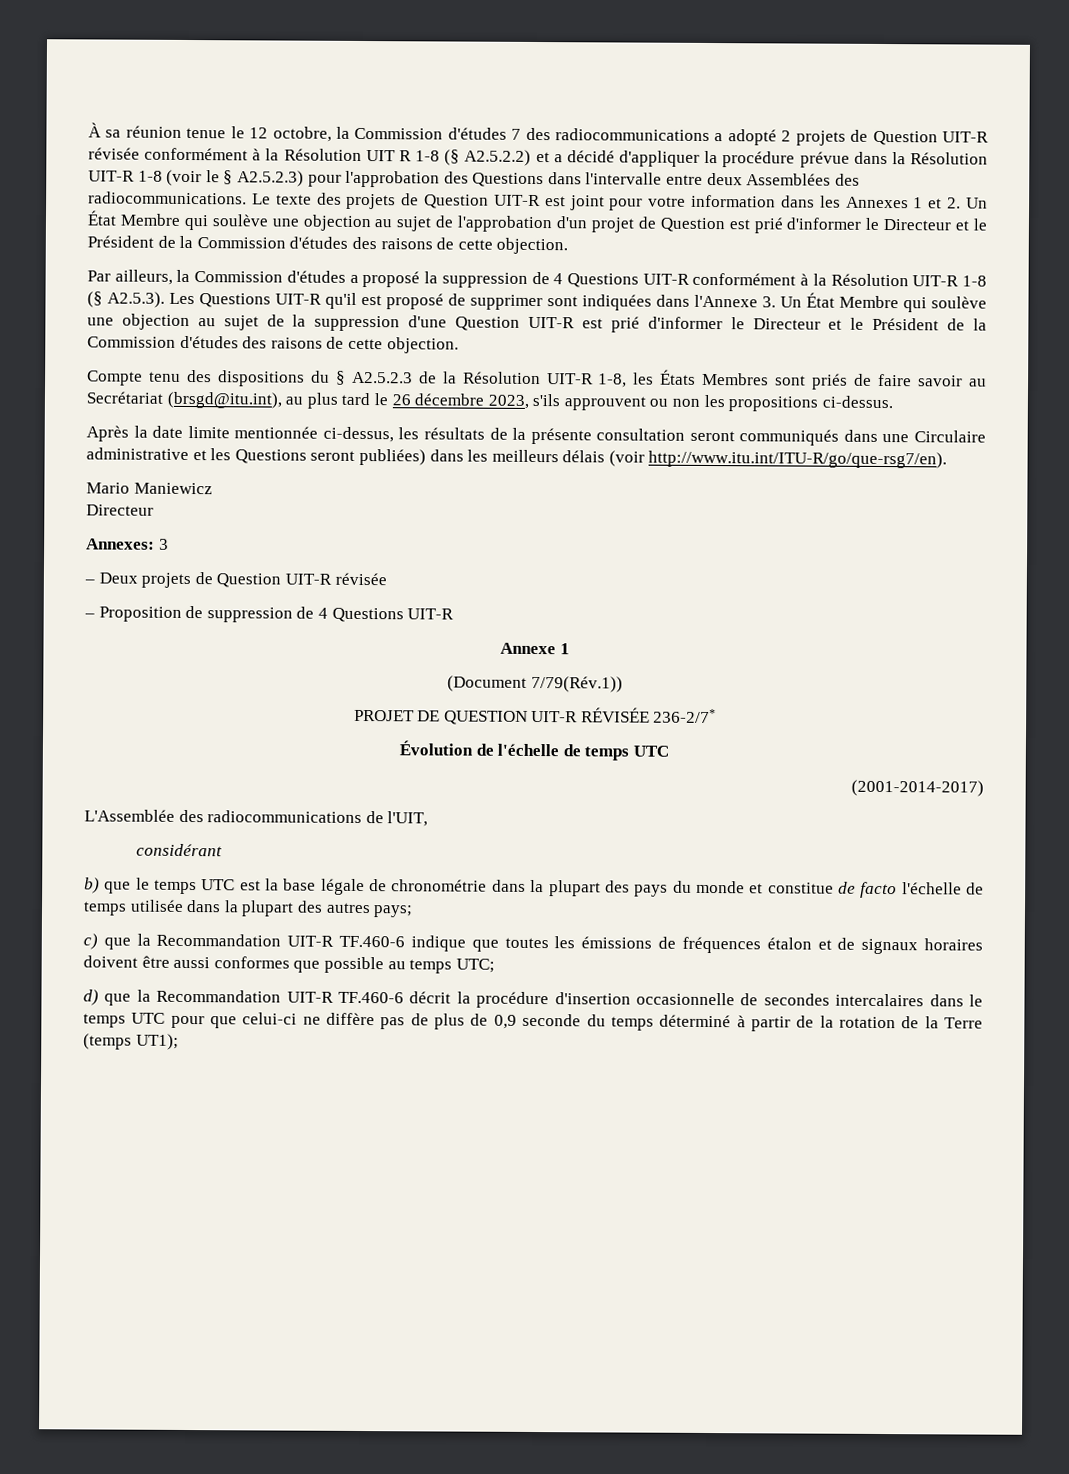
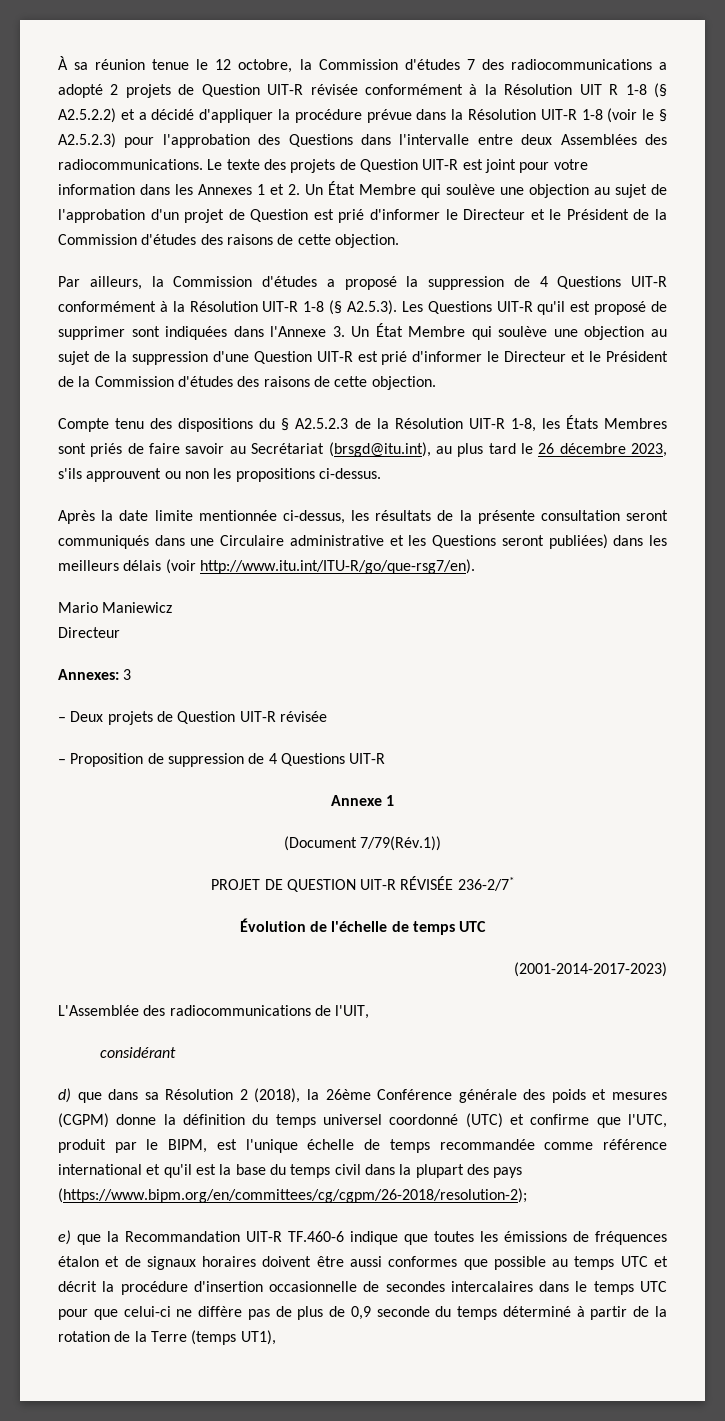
[851,779,984,797] (2001-2014-2017) -> [514,962,667,977] (2001-2014-2017-2023)
[84,877,488,896] b) que le temps UTC est la base légale de chronométrie -> [58,1088,667,1103] [58,1113,667,1128] [58,1139,668,1153] [58,1164,361,1178] d) que dans sa Résolution 2 (2018), la 26ème Conférence générale des poids et mesures (CGPM) donne la définition du temps universel coordonné (UTC) et confirme que l'UTC, produit par le BIPM, est l'unique échelle de temps recommandée comme référence international et qu'il est la base du temps civil
[672,880,984,899] [83,899,414,918] [83,933,98,950] du monde et constitue de facto l'échelle de temps utilisée dans la plupart des autres pays; // c) -> [58,1188,527,1203] [58,1230,71,1245] (https://www.bipm.org/en/committees/cg/cgpm/26-2018/resolution-2); // e)
[455,958,495,973] [83,989,404,1006] UTC; // d) que la Recommandation UIT-R TF.460-6 -> [620,1256,669,1267] UTC et
[135,1033,179,1050] UT1); -> [240,1330,276,1345] UT1),

